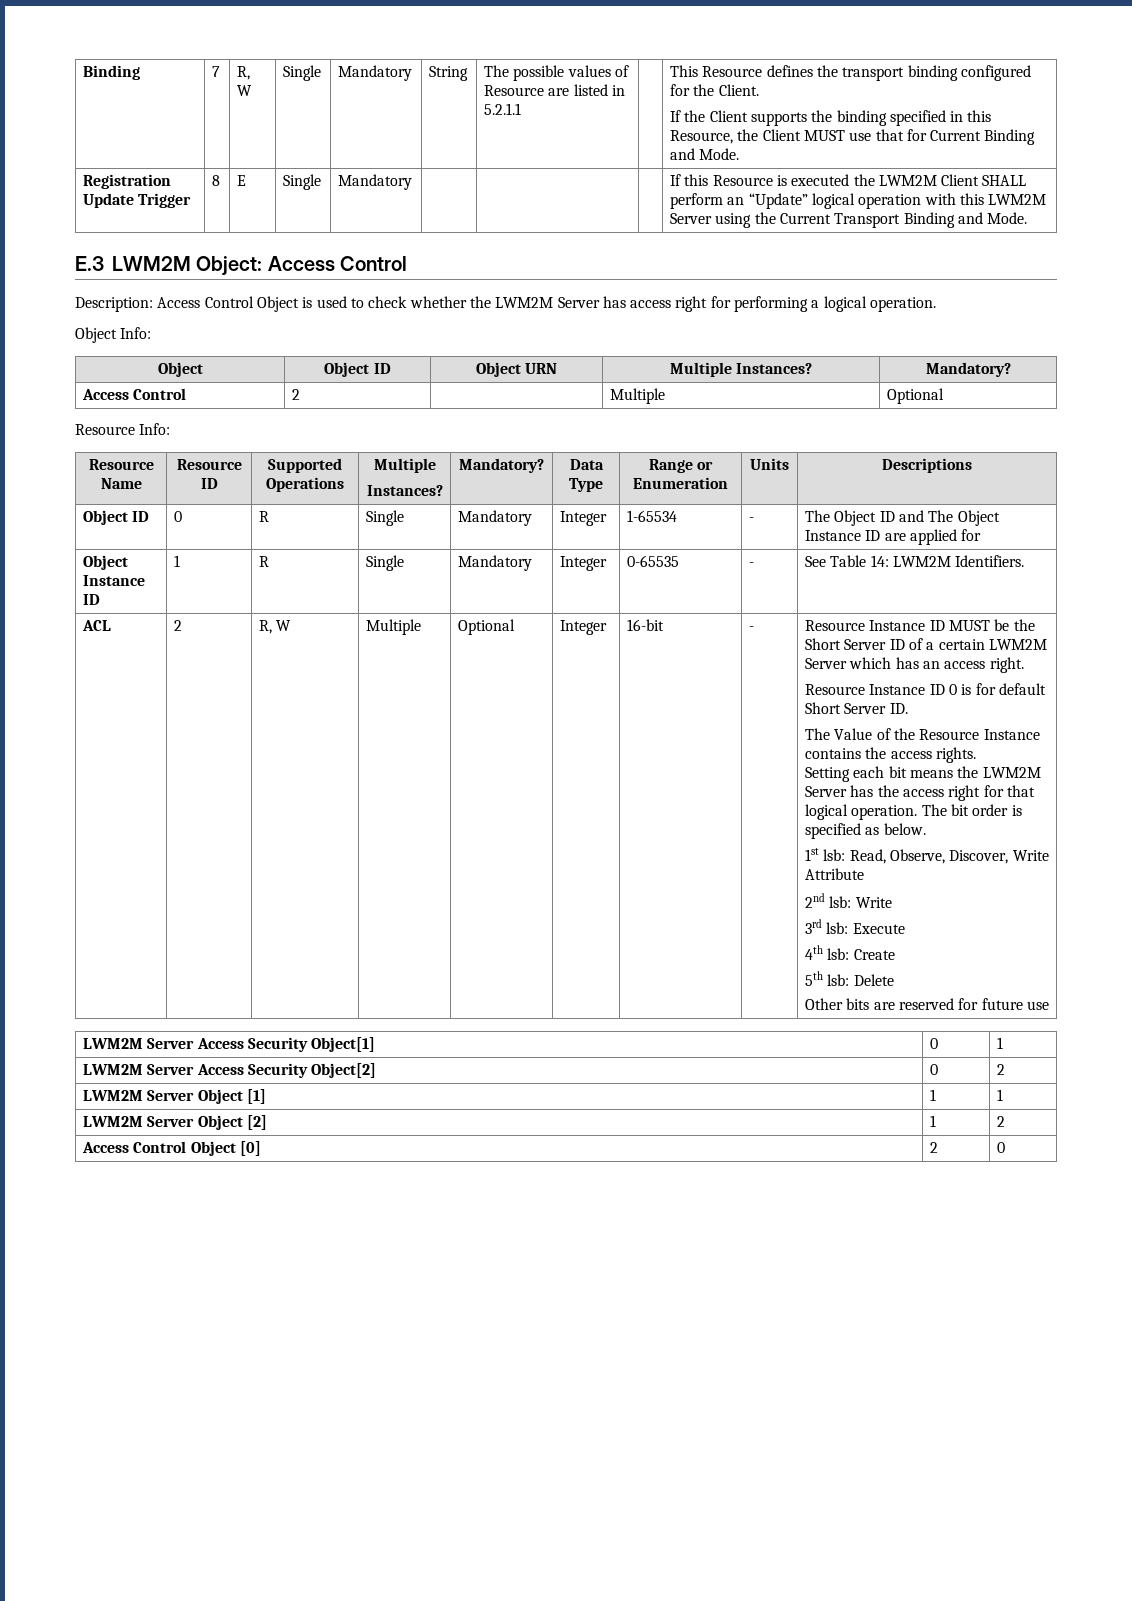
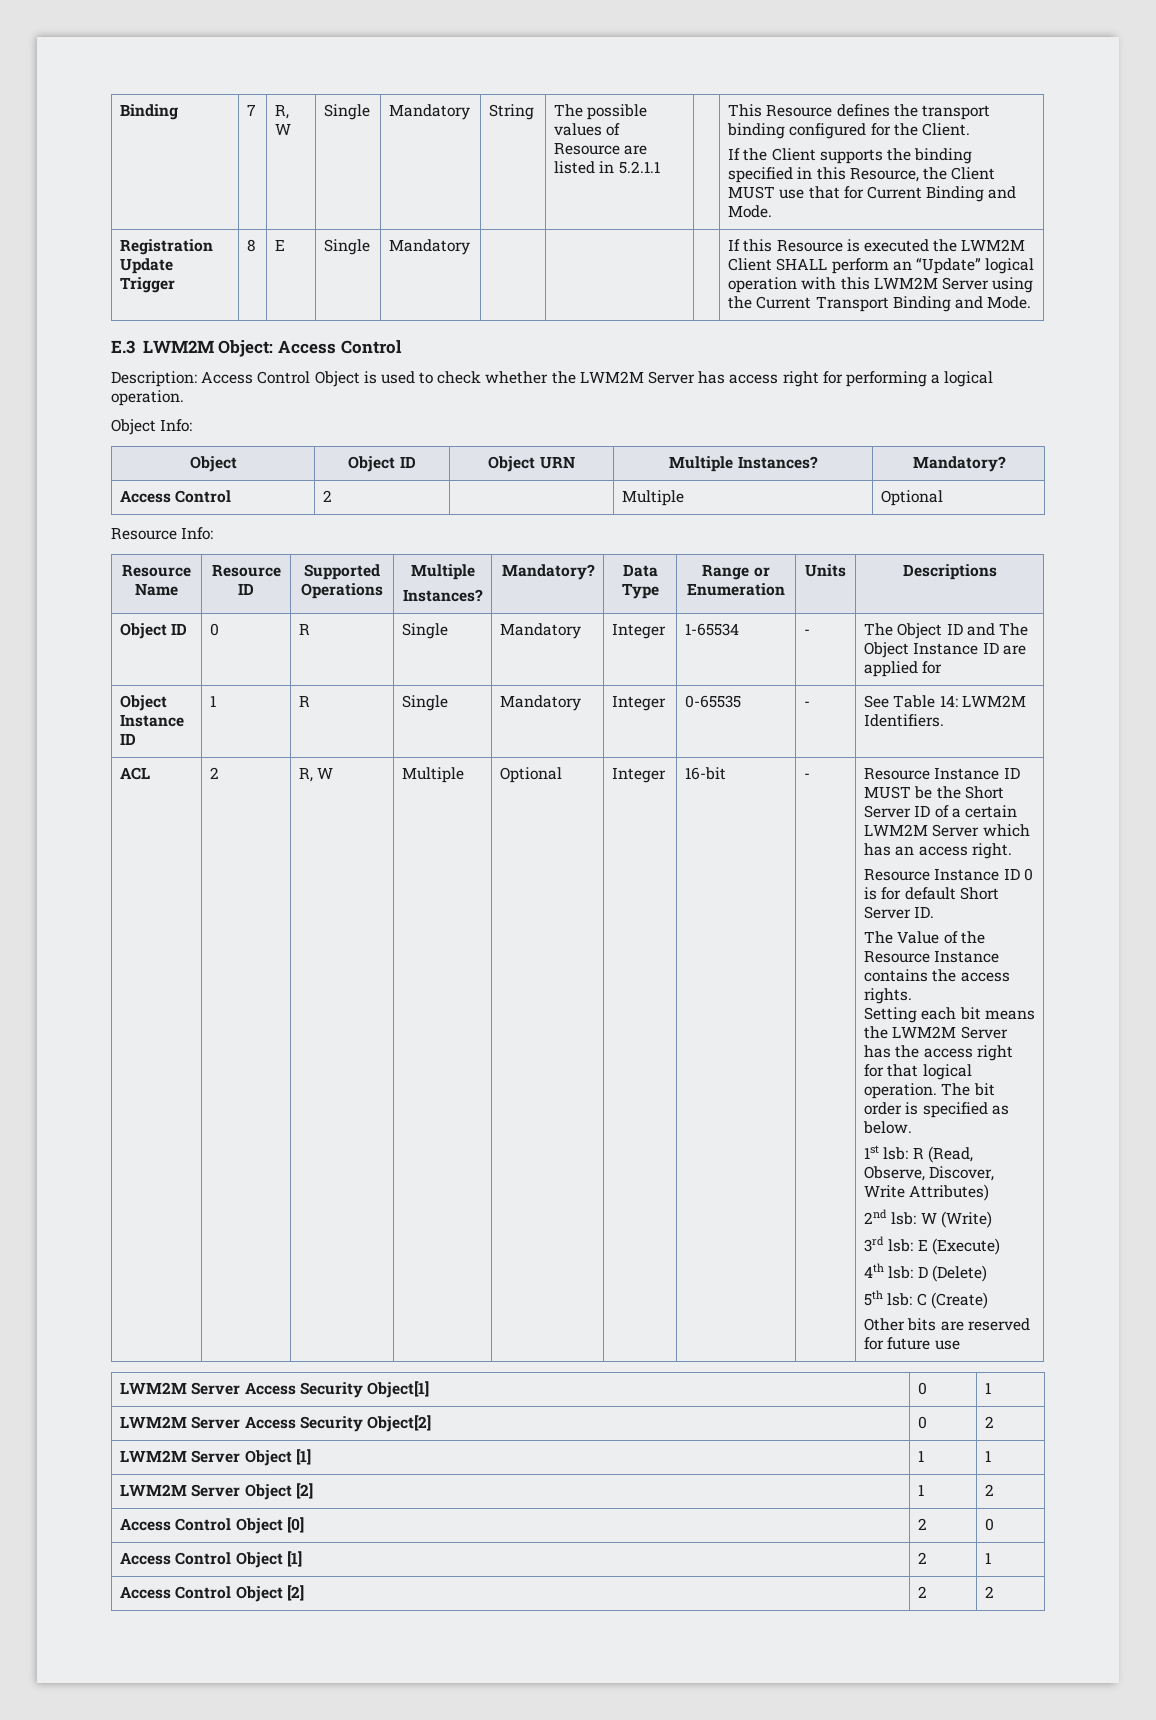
[849,849,886,864] Read, -> [912,1146,973,1163] R (Read,
[804,868,864,880] Attribute -> [909,1184,990,1201] Attributes)
[855,897,892,908] Write -> [920,1211,992,1228] W (Write)
[852,923,905,934] Execute -> [917,1238,1000,1255] E (Execute)
[853,949,895,960] Create -> [917,1265,987,1282] D (Delete)
[853,974,894,986] Delete -> [916,1292,988,1309] C (Create)
(1005, 1147) none -> [120,1551,302,1568] [918,1552,928,1564] [985,1552,992,1564] [120,1585,304,1602] [918,1586,928,1598] [985,1586,995,1598] // Access Control Object [1] | 2 | 1 // Access Control Object [2] | 2 | 2

